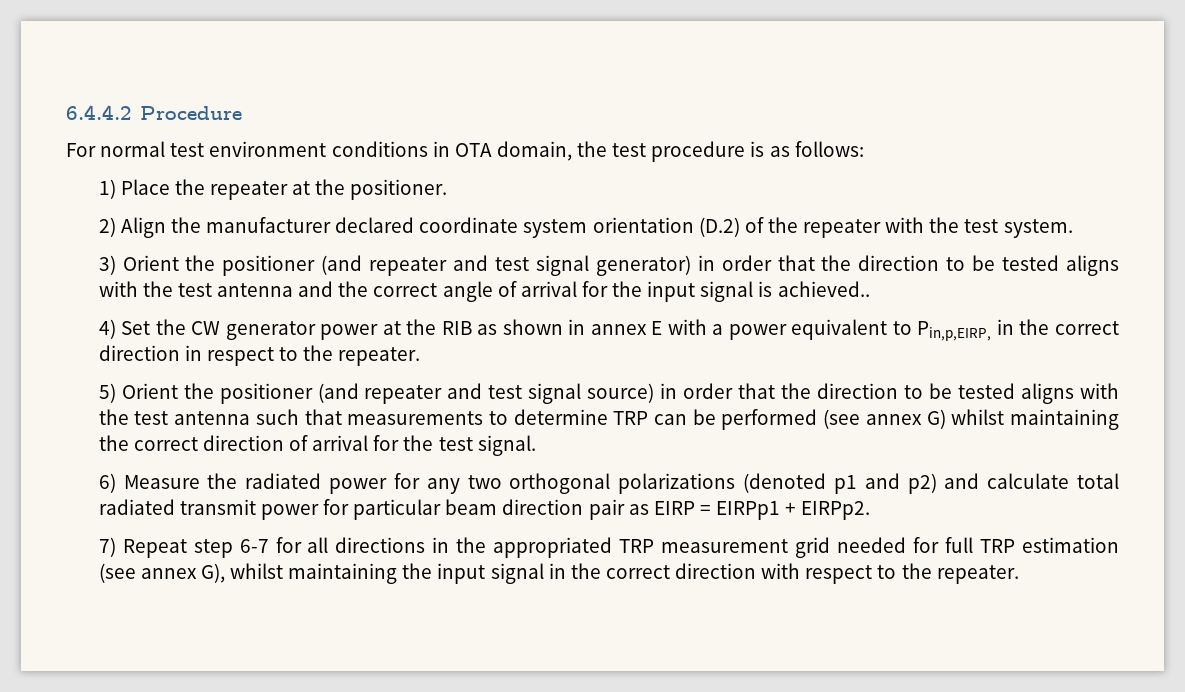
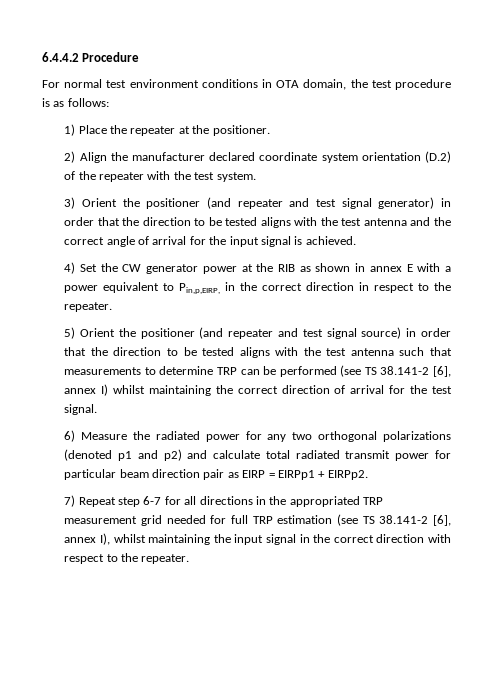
[777,281,870,297] achieved.. -> [305,236,356,245] achieved.
[865,409,946,429] annex G) -> [364,366,451,377] [64,384,109,396] TS 38.141-2 [6], annex I)
[140,563,225,583] annex G), -> [362,515,452,526] [64,533,110,545] TS 38.141-2 [6], annex I),

